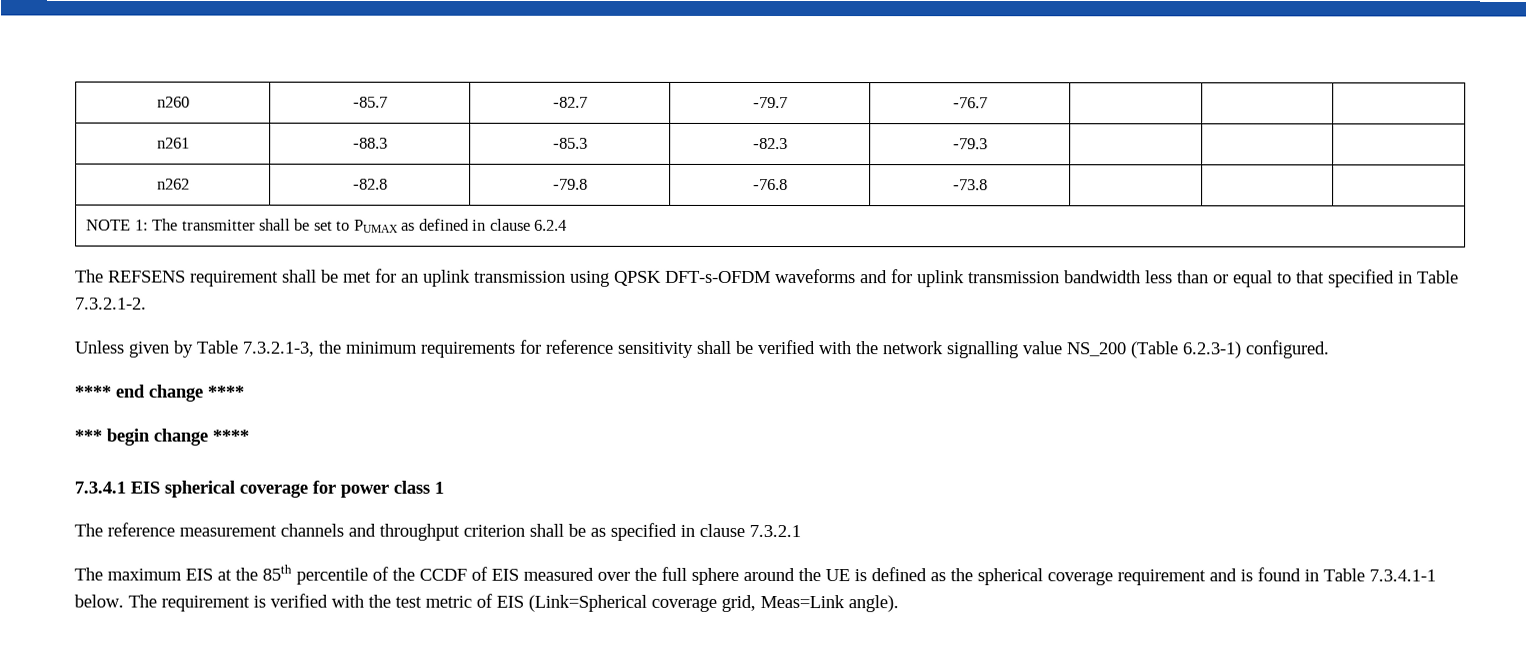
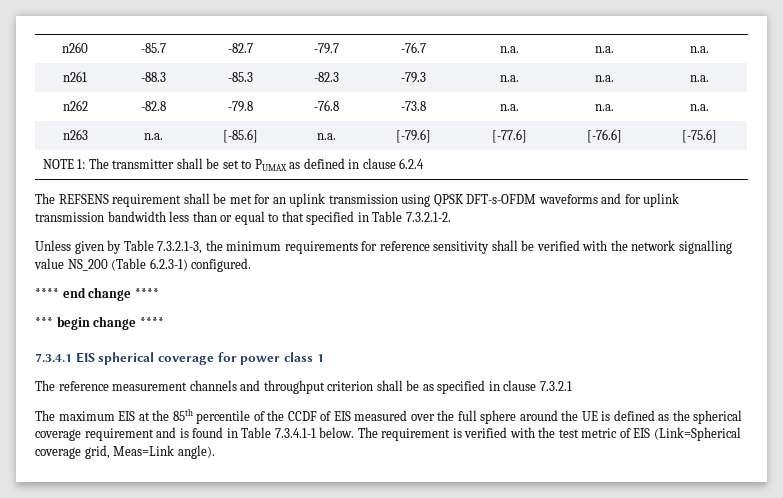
(988, 103) | | -> [499,46,519,53] [594,46,614,53] [690,46,709,53] n.a. | n.a. | n.a.
(988, 144) | | -> [499,75,519,82] [594,75,614,82] [690,75,709,82] n.a. | n.a. | n.a.
(988, 185) | | -> [499,104,519,111] [594,104,614,111] [690,104,709,111] [62,129,88,140] [144,133,163,140] [222,129,258,143] [317,133,336,140] [396,129,431,143] [491,129,527,143] [586,129,622,143] [682,129,717,143] n.a. | n.a. | n.a. // n263 | n.a. | [-85.6] | n.a. | [-79.6] | [-77.6] | [-76.6] | [-75.6]

